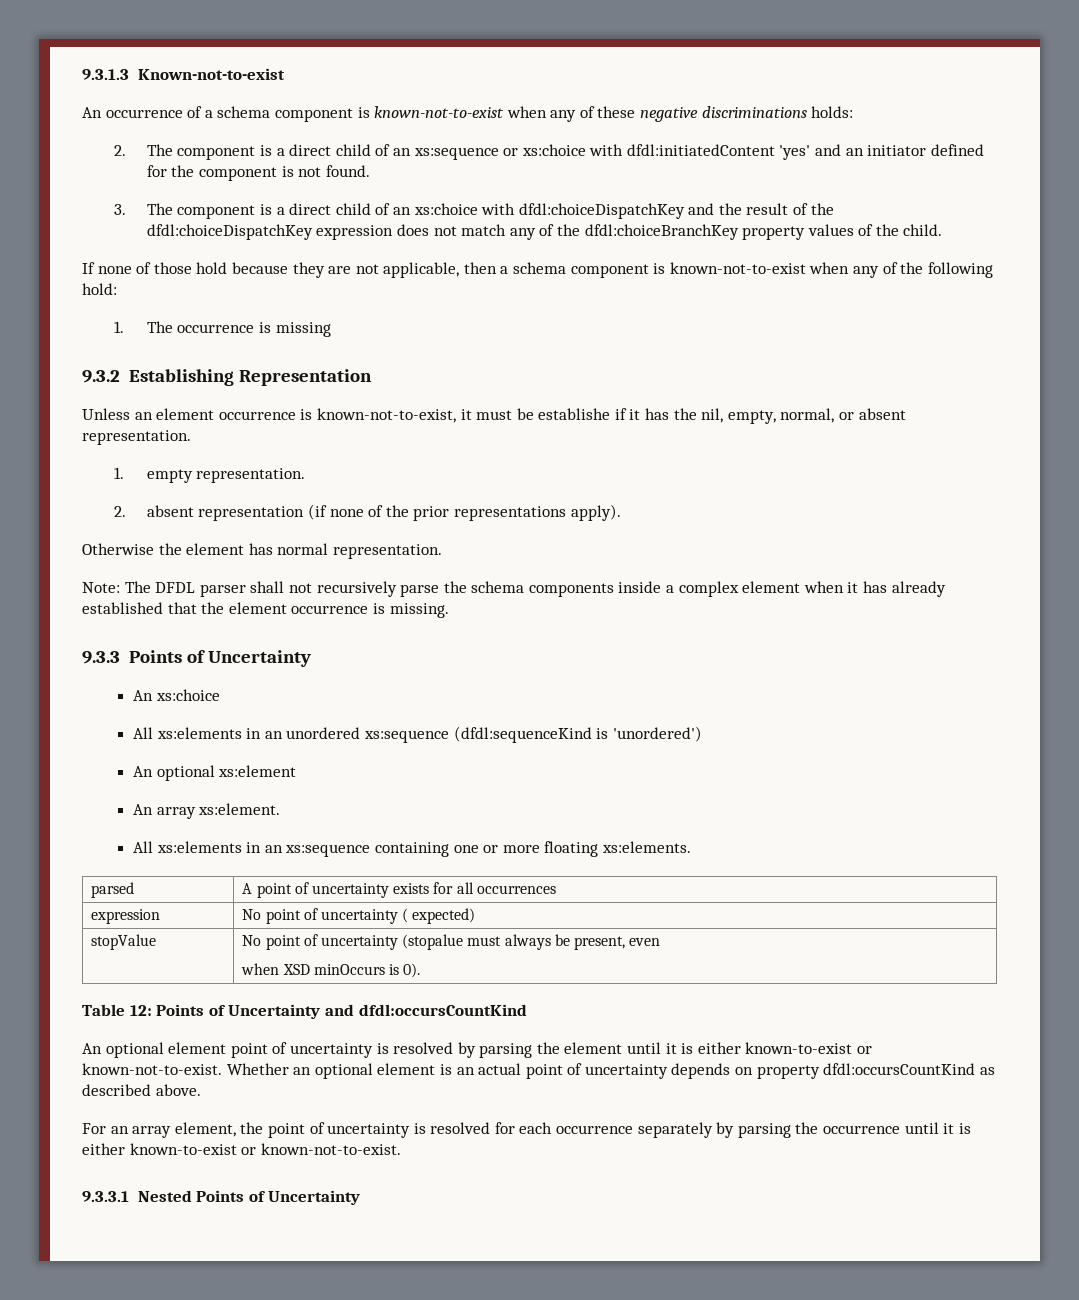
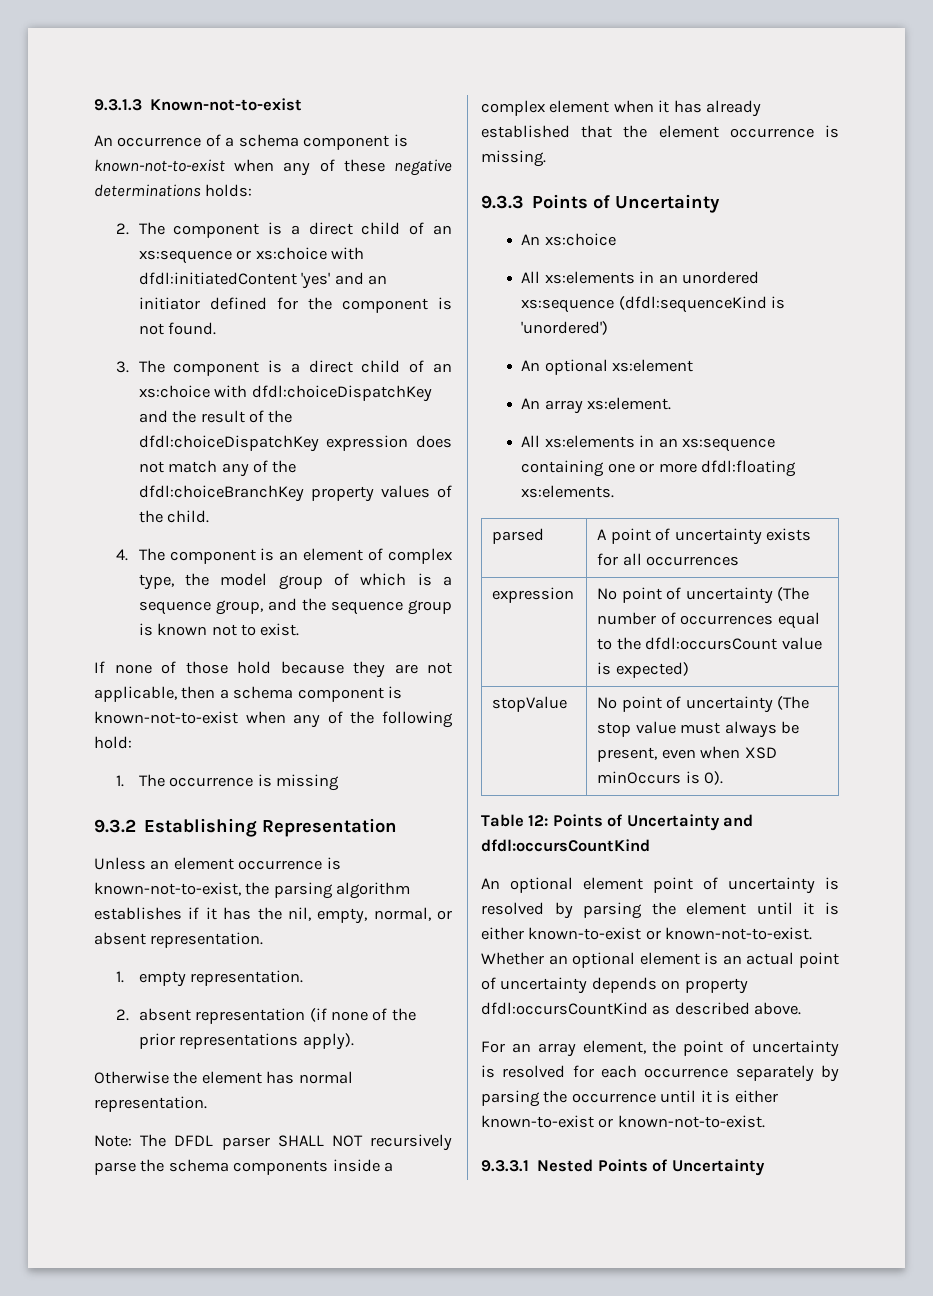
[701,106,807,118] discriminations -> [94,184,201,197] determinations
(943, 230) none -> [116,548,453,564] [138,573,453,590] [138,598,452,615] [138,623,300,636] // 4. The component is an element of complex type, the model group of which is a sequence group, and the sequence group is known not to exist.
[460,408,611,420] it must be establishe -> [245,882,411,899] [94,907,182,920] the parsing algorithm establishes
[250,581,312,593] shall not -> [277,1135,363,1147] SHALL NOT
[544,841,599,857] floating -> [701,460,797,477] dfdl:floating
[402,908,409,923] ( -> [777,587,810,601] [597,612,820,629] [597,637,822,650] [597,662,612,675] (The number of occurrences equal to the dfdl:occursCount value is
[402,934,464,950] (stopalue -> [777,696,810,710] [597,721,676,737] (The stop value
(661, 942) // -> (696, 754) none

